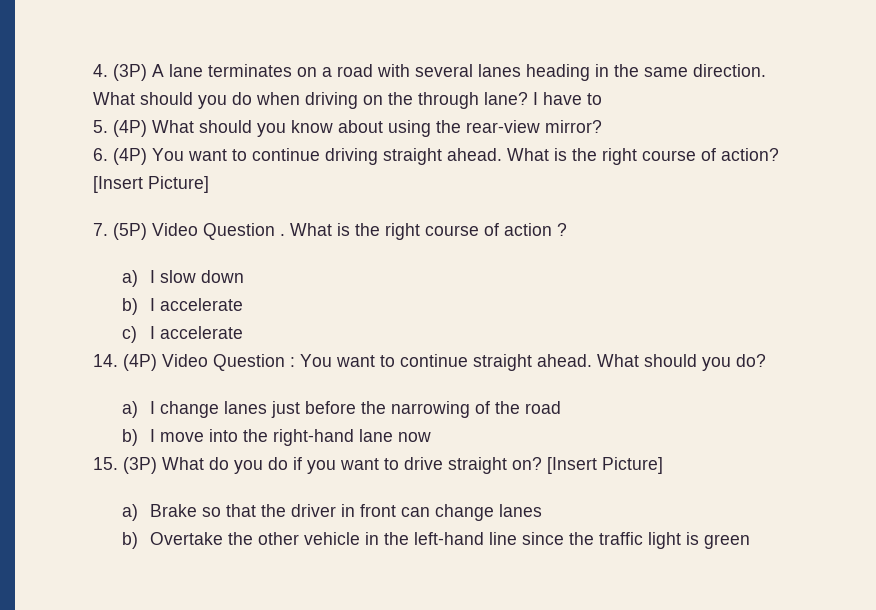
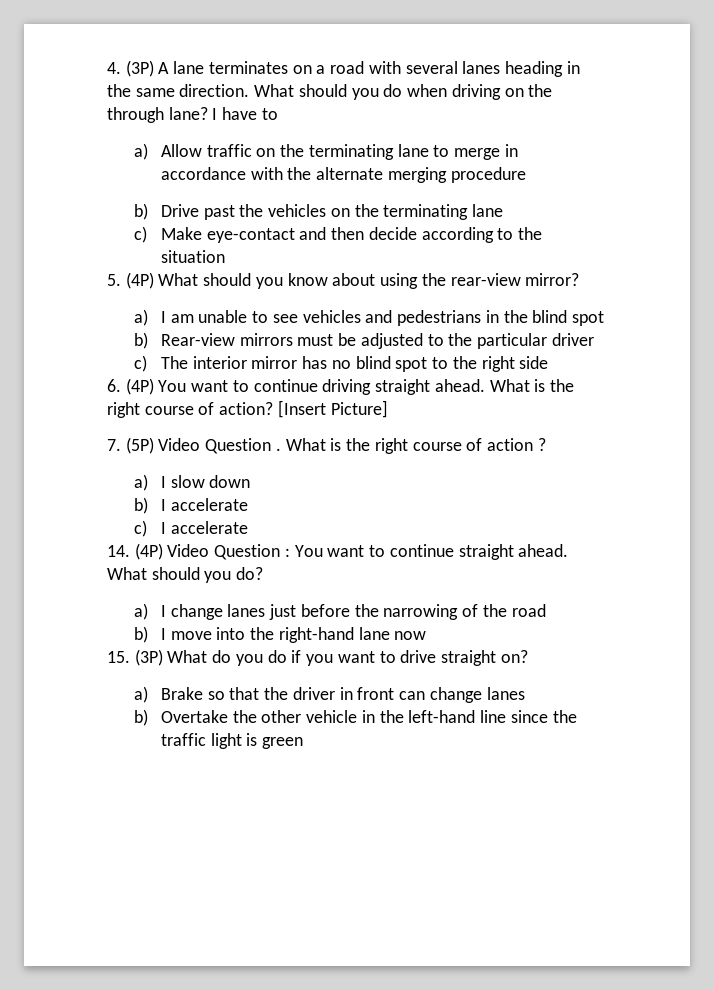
(602, 99) none -> [134,143,518,160] [161,167,526,183] [134,203,504,220] [134,226,543,243] [161,250,226,263] // a) Allow traffic on the terminating lane to merge in accordance with the alternate merging procedure // b) Drive past the vehicles on the terminating lane // c) Make eye-contact and then decide according to the situation
(602, 126) none -> [134,309,604,326] [134,332,594,349] [134,355,549,372] // a) I am unable to see vehicles and pedestrians in the blind spot // b) Rear-view mirrors must be adjusted to the particular driver // c) The interior mirror has no blind spot to the right side
[547,457,663,474] [Insert Picture] -> (528, 656) none

